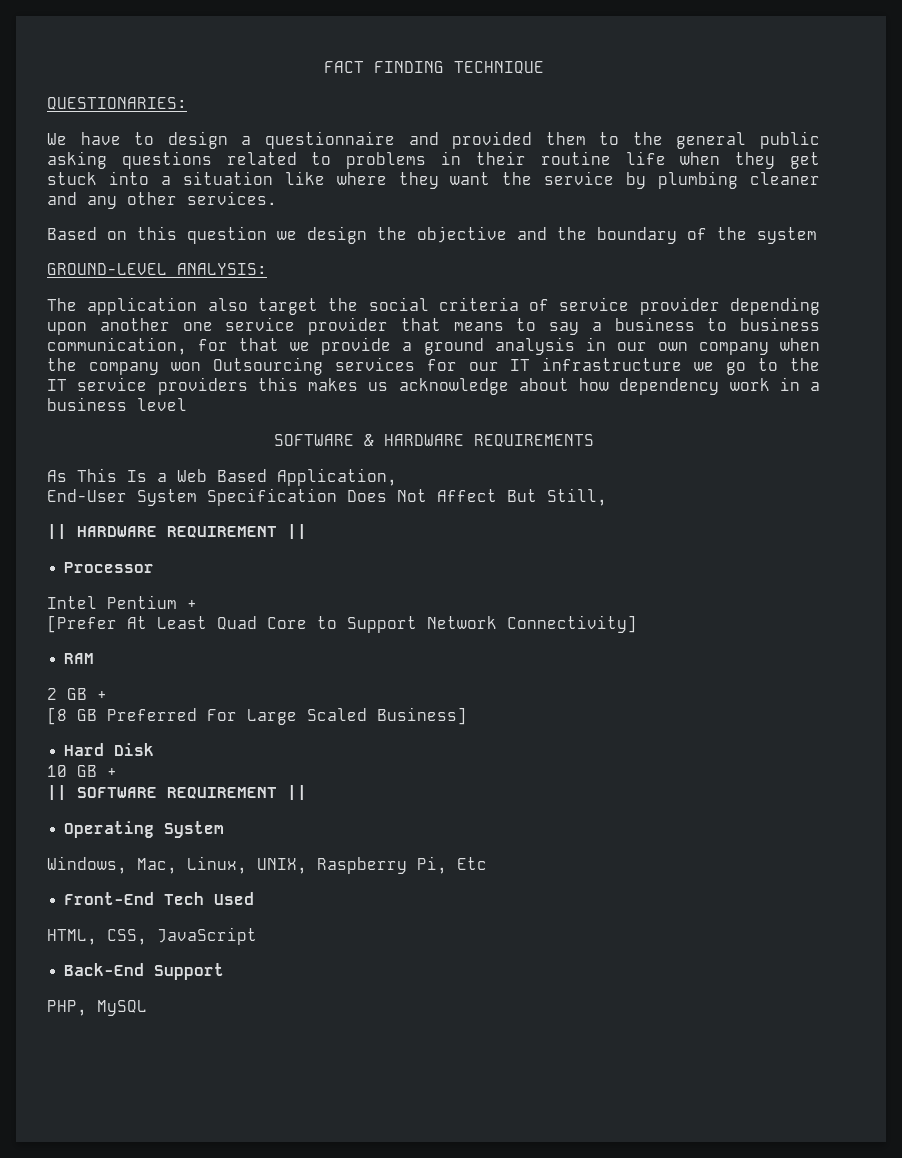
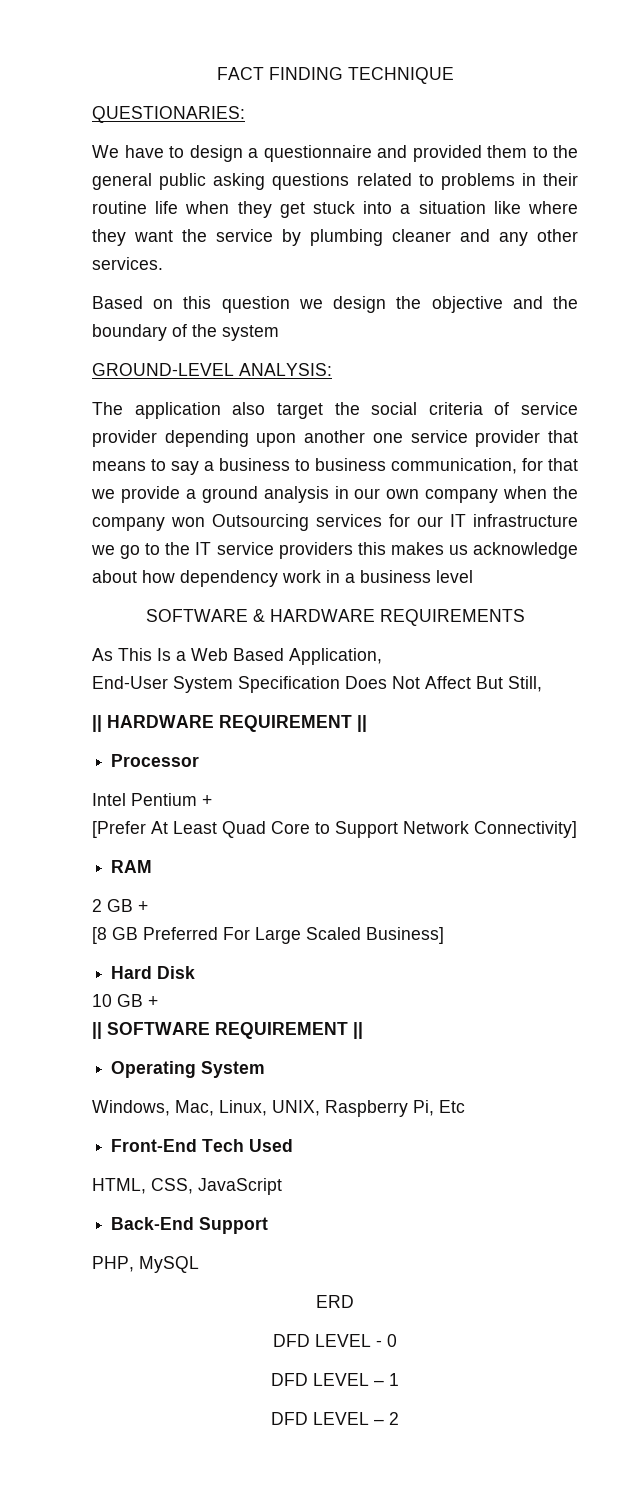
(147, 1008) none -> [316,1295,354,1308] [273,1334,397,1347] [271,1373,399,1386] [271,1412,399,1425] // ERD // DFD LEVEL - 0 // DFD LEVEL – 1 // DFD LEVEL – 2

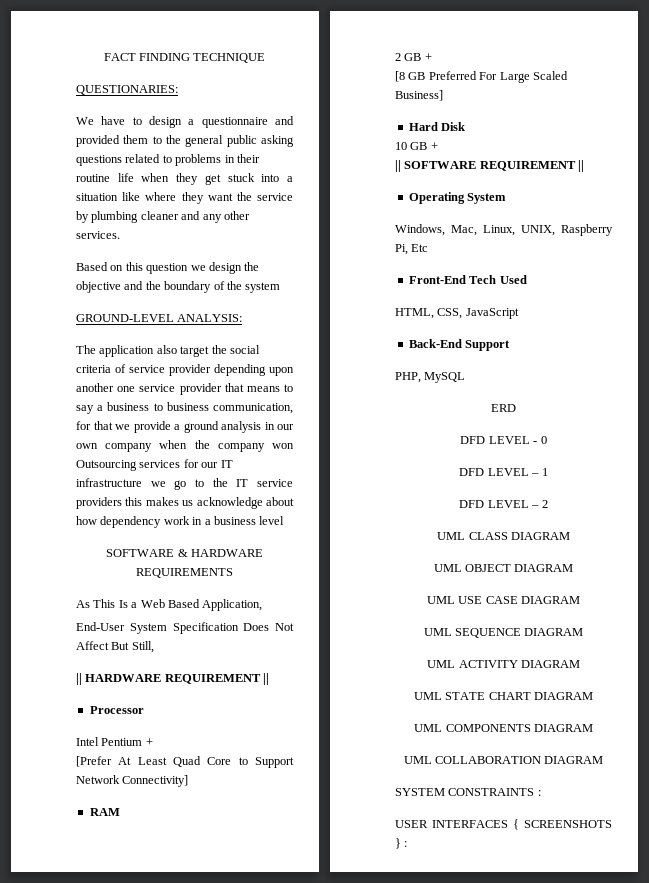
(399, 1418) none -> [437,532,570,540] [433,564,574,572] [426,596,581,604] [423,628,584,638] [427,660,580,668] [413,692,594,700] [414,724,593,732] [403,756,604,764] [395,788,541,796] [395,819,612,830] [395,838,408,849] // UML CLASS DIAGRAM // UML OBJECT DIAGRAM // UML USE CASE DIAGRAM // UML SEQUENCE DIAGRAM // UML ACTIVITY DIAGRAM // UML STATE CHART DIAGRAM // UML COMPONENTS DIAGRAM // UML COLLABORATION DIAGRAM // SYSTEM CONSTRAINTS : // USER INTERFACES { SCREENSHOTS } :

